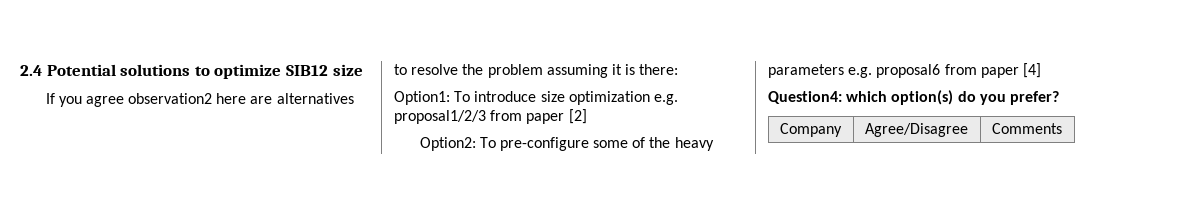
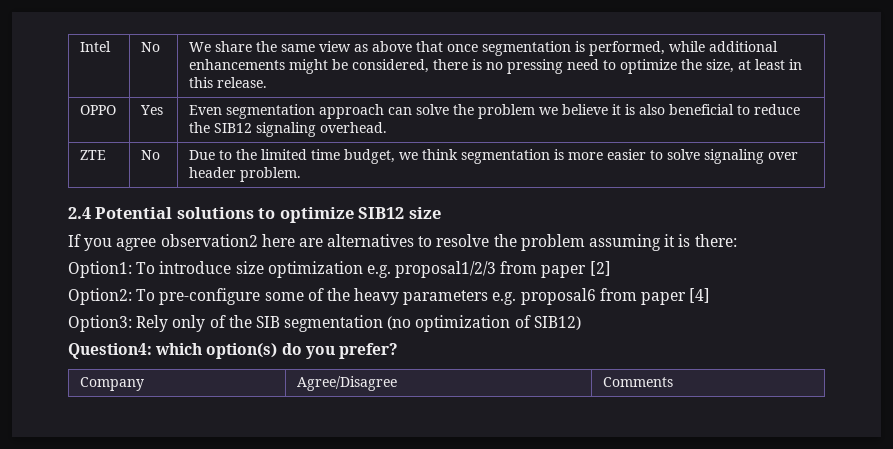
(20, 70) none -> [80,41,112,52] [141,42,161,52] [189,41,779,56] [189,59,803,74] [189,77,268,88] [80,105,117,115] [140,105,164,115] [189,104,801,119] [189,122,388,137] [80,150,107,160] [141,150,161,160] [189,149,799,164] [189,167,302,182] Intel | No | We share the same view as above that once segmentation is performed, while additional enhancements might be considered, there is no pressing need to optimize the size, at least in this release. // OPPO | Yes | Even segmentation approach can solve the problem we believe it is also beneficial to reduce the SIB12 signaling overhead. // ZTE | No | Due to the limited time budget, we think segmentation is more easier to solve signaling over header problem. //
(1041, 70) none -> [68,315,581,332] // Option3: Rely only of the SIB segmentation (no optimization of SIB12)

